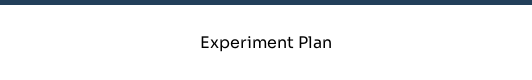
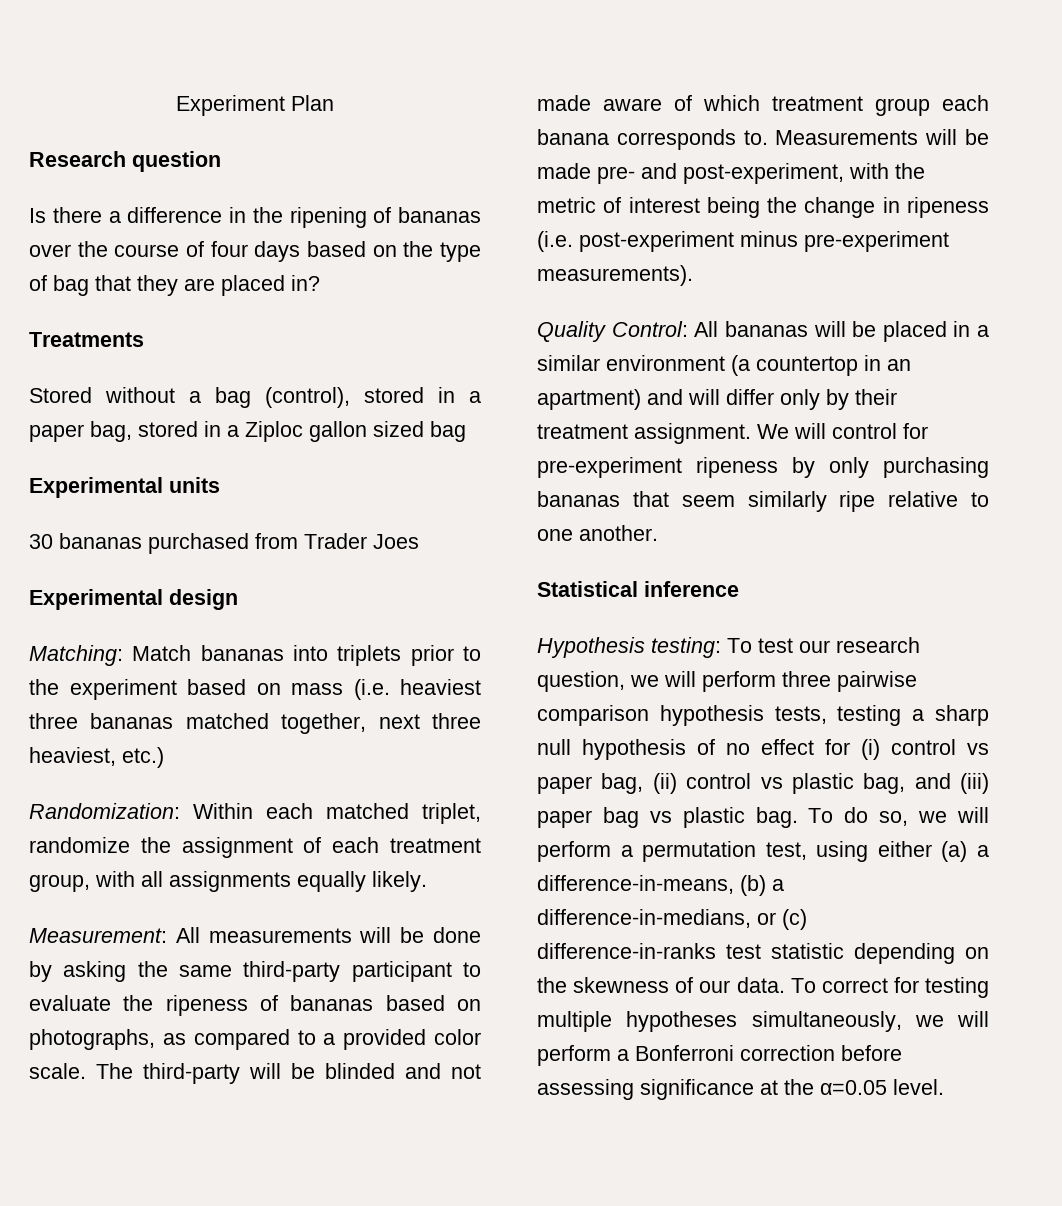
(333, 42) none -> [29,151,221,172] [29,207,481,228] [29,241,481,262] [29,275,320,296] [29,332,144,347] [29,387,481,408] [29,421,466,442] [29,477,220,498] [29,533,419,554] [29,589,238,610] [29,645,481,666] [29,679,481,700] [29,713,481,734] [29,747,164,768] [29,803,481,824] [29,837,482,858] [29,871,427,892] [29,927,482,943] [29,961,481,982] [29,995,481,1016] [29,1029,481,1050] [29,1063,481,1084] [537,95,989,116] [537,129,989,150] [537,163,925,184] [537,197,989,218] [537,231,949,252] [537,265,693,286] [537,321,989,342] [537,355,911,376] [537,389,897,410] [537,423,928,444] [537,457,989,478] [537,491,989,512] [537,525,658,541] [537,581,739,597] [537,637,920,658] [537,671,917,692] [537,705,989,726] [537,739,989,760] [537,773,989,794] [537,807,990,828] [537,841,989,862] [537,875,784,896] [537,909,807,930] [537,943,989,964] [537,977,989,998] [537,1011,989,1032] [537,1045,902,1066] [537,1079,944,1100] // Research question // Is there a difference in the ripening of bananas over the course of four days based on the type of bag that they are placed in? // Treatments // Stored without a bag (control), stored in a paper bag, stored in a Ziploc gallon sized bag // Experimental units // 30 bananas purchased from Trader Joes // Experimental design // Matching: Match bananas into triplets prior to the experiment based on mass (i.e. heaviest three bananas matched together, next three heaviest, etc.) // Randomization: Within each matched triplet, randomize the assignment of each treatment group, with all assignments equally likely. // Measurement: All measurements will be done by asking the same third-party participant to evaluate the ripeness of bananas based on photographs, as compared to a provided color scale. The third-party will be blinded and not made aware of which treatment group each banana corresponds to. Measurements will be made pre- and post-experiment, with the metric of interest being the change in ripeness (i.e. post-experiment minus pre-experiment measurements). // Quality Control: All bananas will be placed in a similar environment (a countertop in an apartment) and will differ only by their treatment assignment. We will control for pre-experiment ripeness by only purchasing bananas that seem similarly ripe relative to one another. // Statistical inference // Hypothesis testing: To test our research question, we will perform three pairwise comparison hypothesis tests, testing a sharp null hypothesis of no effect for (i) control vs paper bag, (ii) control vs plastic bag, and (iii) paper bag vs plastic bag. To do so, we will perform a permutation test, using either (a) a difference-in-means, (b) a difference-in-medians, or (c) difference-in-ranks test statistic depending on the skewness of our data. To correct for testing multiple hypotheses simultaneously, we will perform a Bonferroni correction before assessing significance at the α=0.05 level.

